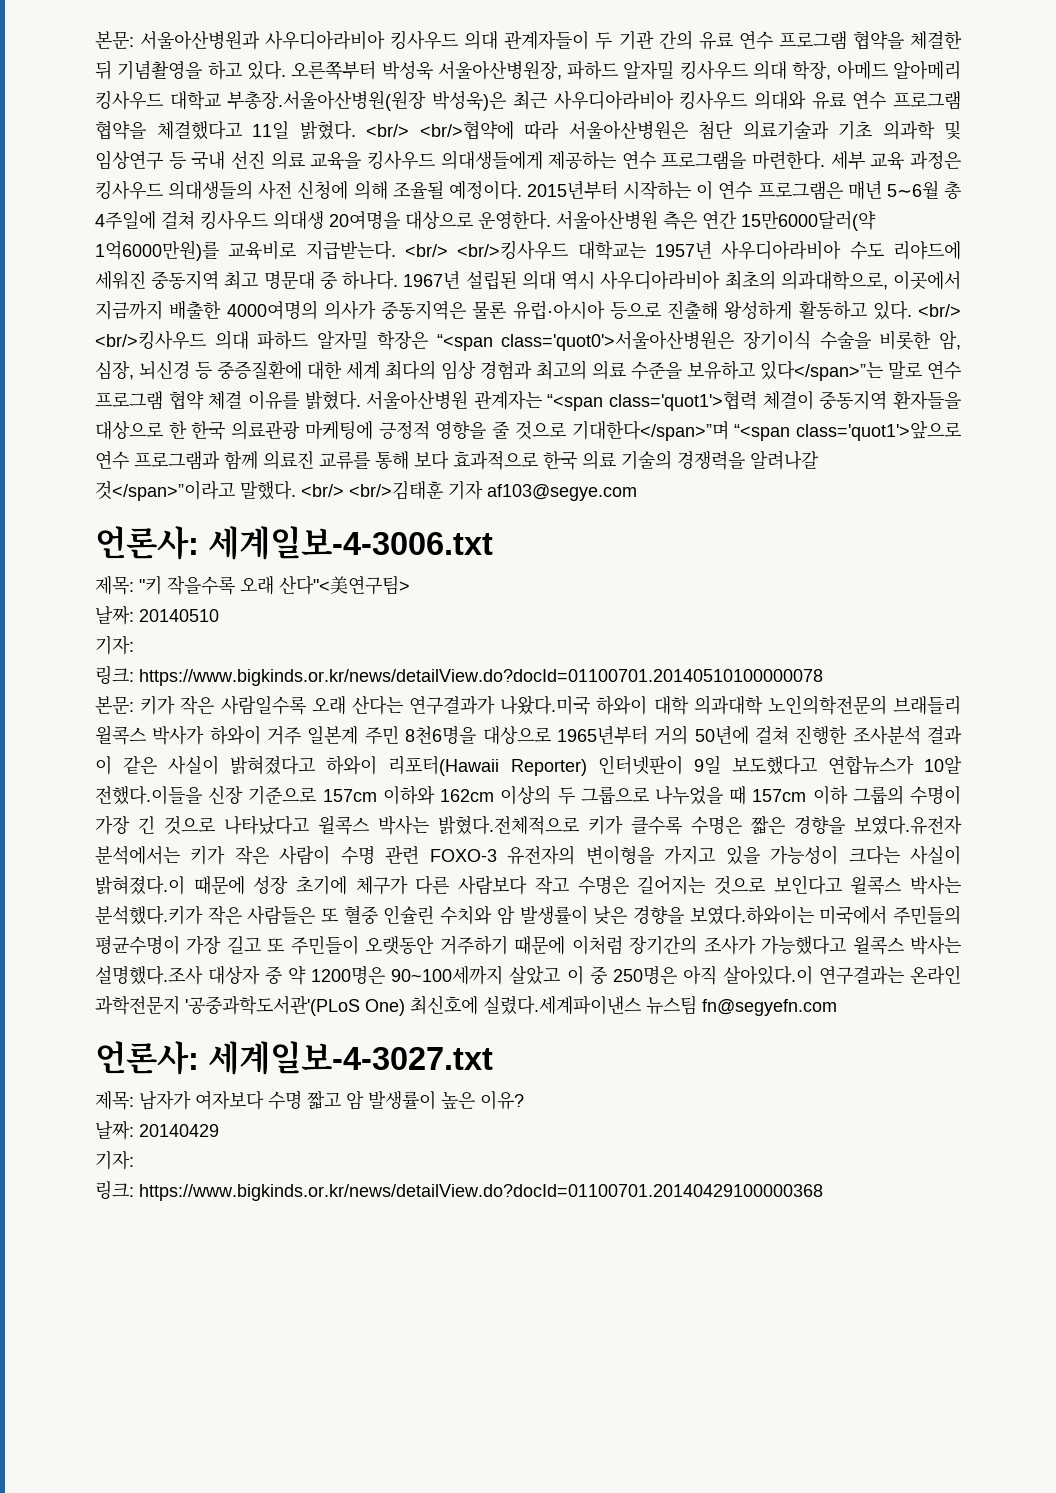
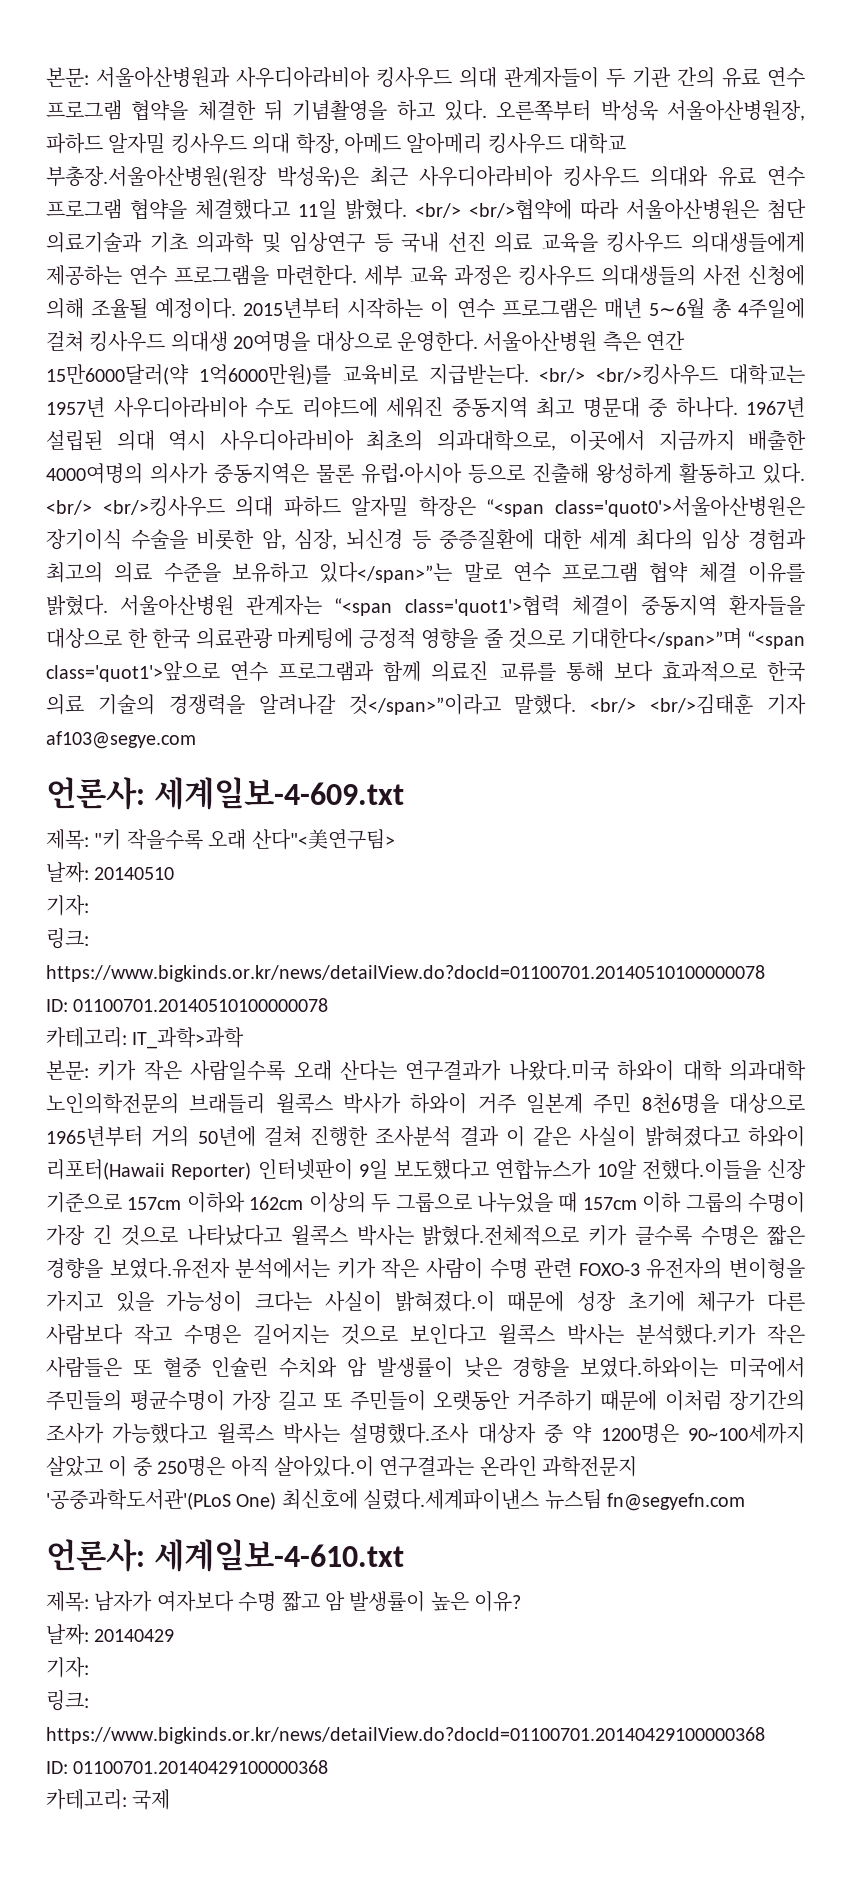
[208,526,493,560] 세계일보-4-3006.txt -> [153,777,404,810] 세계일보-4-609.txt
(823, 677) none -> [46,998,329,1012] [46,1027,245,1049] // ID: 01100701.20140510100000078 // 카테고리: IT_과학>과학
[208,1041,493,1075] 세계일보-4-3027.txt -> [153,1539,404,1572] 세계일보-4-610.txt
(823, 1192) none -> [46,1760,329,1774] [46,1789,171,1810] // ID: 01100701.20140429100000368 // 카테고리: 국제

